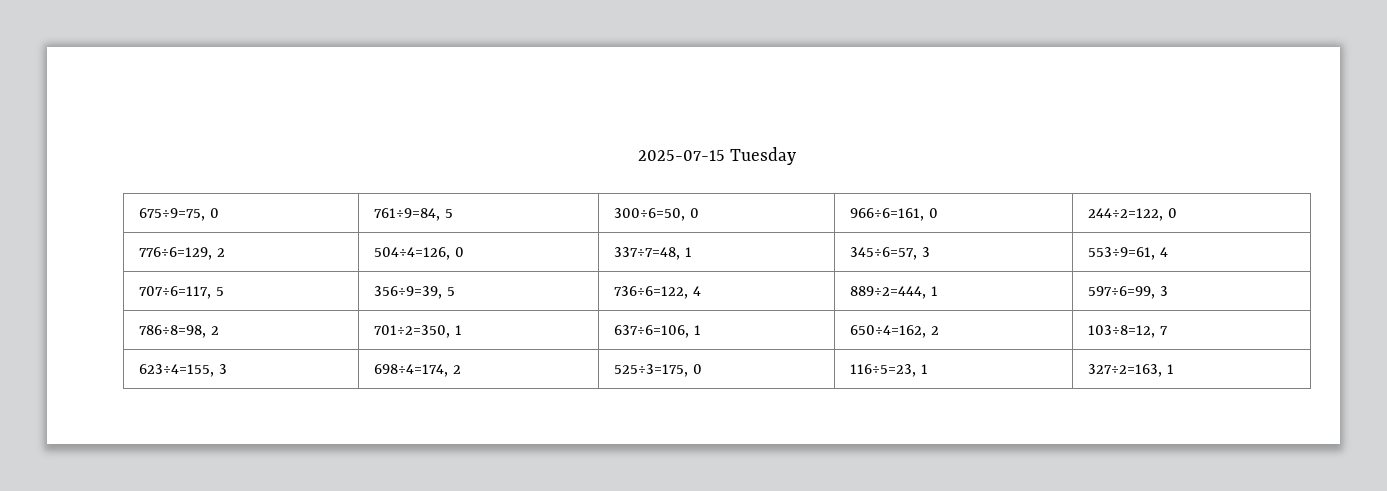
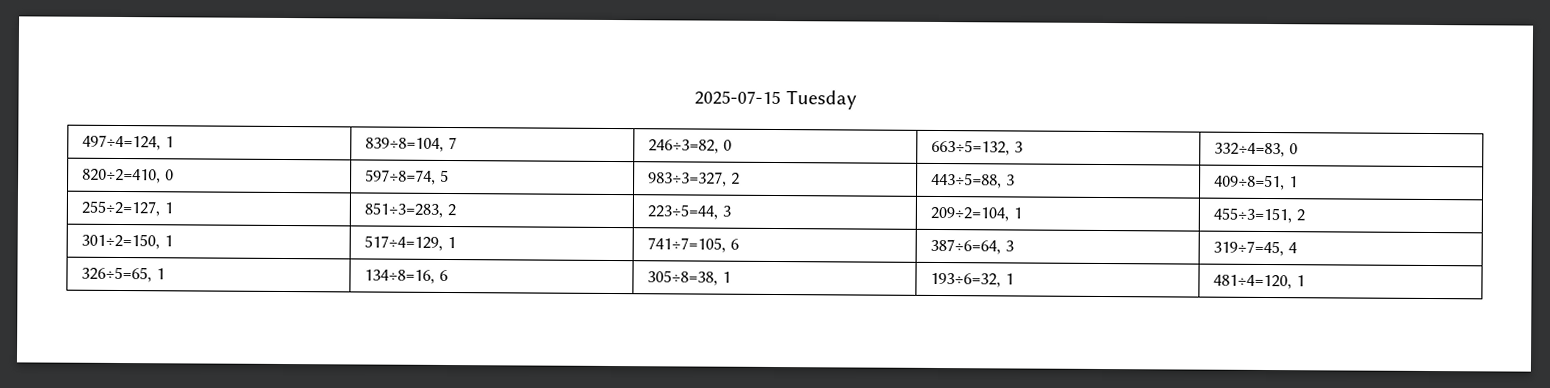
[138,208,219,221] [373,208,453,221] [613,208,699,221] [849,208,938,221] [1087,208,1177,221] [138,247,225,260] [373,247,464,260] [613,247,692,260] [849,247,930,260] [1087,247,1168,260] [138,286,224,299] [373,286,455,299] [613,286,701,299] [849,286,938,299] [1087,286,1168,299] [138,325,219,338] [373,325,462,338] [613,325,701,338] [849,325,939,338] [1087,325,1168,338] [138,364,227,377] [373,364,461,377] [613,364,702,377] [849,364,928,377] [1087,364,1174,377] 675÷9=75, 0 | 761÷9=84, 5 | 300÷6=50, 0 | 966÷6=161, 0 | 244÷2=122, 0 // 776÷6=129, 2 | 504÷4=126, 0 | 337÷7=48, 1 | 345÷6=57, 3 | 553÷9=61, 4 // 707÷6=117, 5 | 356÷9=39, 5 | 736÷6=122, 4 | 889÷2=444, 1 | 597÷6=99, 3 // 786÷8=98, 2 | 701÷2=350, 1 | 637÷6=106, 1 | 650÷4=162, 2 | 103÷8=12, 7 // 623÷4=155, 3 | 698÷4=174, 2 | 525÷3=175, 0 | 116÷5=23, 1 | 327÷2=163, 1 -> [82,134,175,151] [365,137,458,152] [648,139,733,154] [931,139,1024,156] [1214,142,1299,158] [82,168,175,184] [365,169,450,185] [648,171,741,187] [931,172,1016,189] [1214,174,1299,191] [81,200,174,217] [364,202,457,218] [647,204,732,220] [930,206,1023,222] [1213,207,1306,224] [81,233,174,250] [364,235,457,251] [647,237,740,253] [930,238,1015,255] [1213,240,1298,257] [81,266,166,283] [364,269,449,284] [647,270,732,286] [930,272,1015,288] [1213,274,1306,290] 497÷4=124, 1 | 839÷8=104, 7 | 246÷3=82, 0 | 663÷5=132, 3 | 332÷4=83, 0 // 820÷2=410, 0 | 597÷8=74, 5 | 983÷3=327, 2 | 443÷5=88, 3 | 409÷8=51, 1 // 255÷2=127, 1 | 851÷3=283, 2 | 223÷5=44, 3 | 209÷2=104, 1 | 455÷3=151, 2 // 301÷2=150, 1 | 517÷4=129, 1 | 741÷7=105, 6 | 387÷6=64, 3 | 319÷7=45, 4 // 326÷5=65, 1 | 134÷8=16, 6 | 305÷8=38, 1 | 193÷6=32, 1 | 481÷4=120, 1

